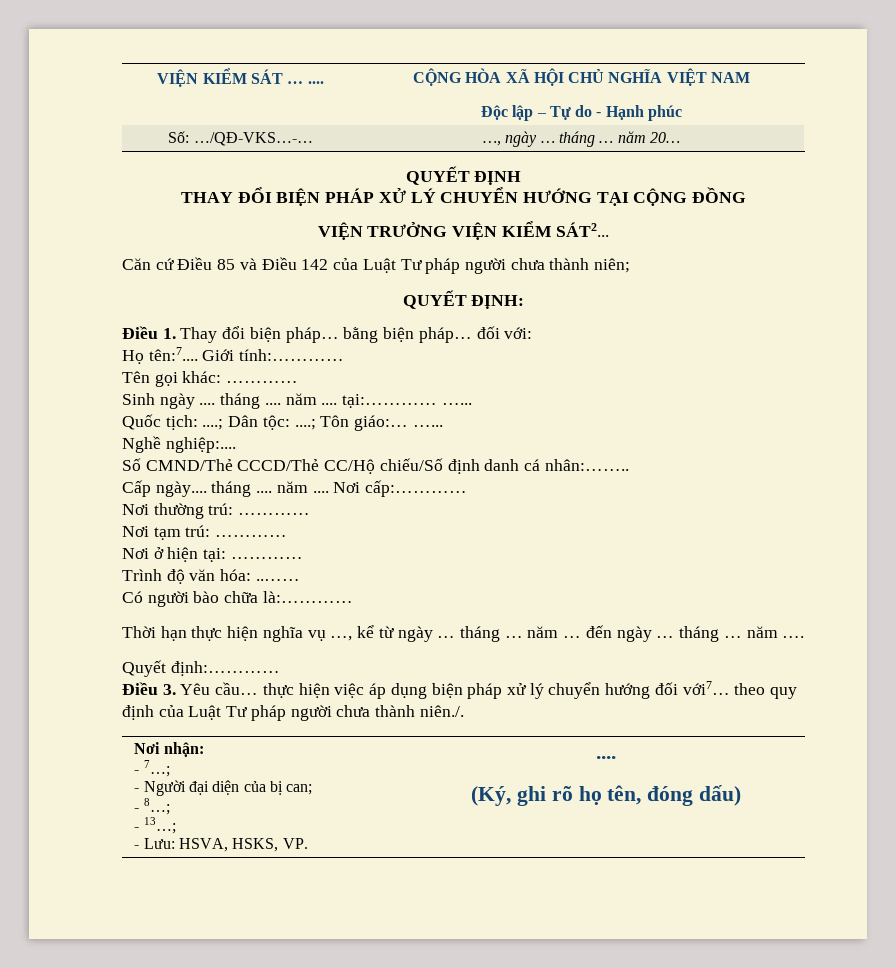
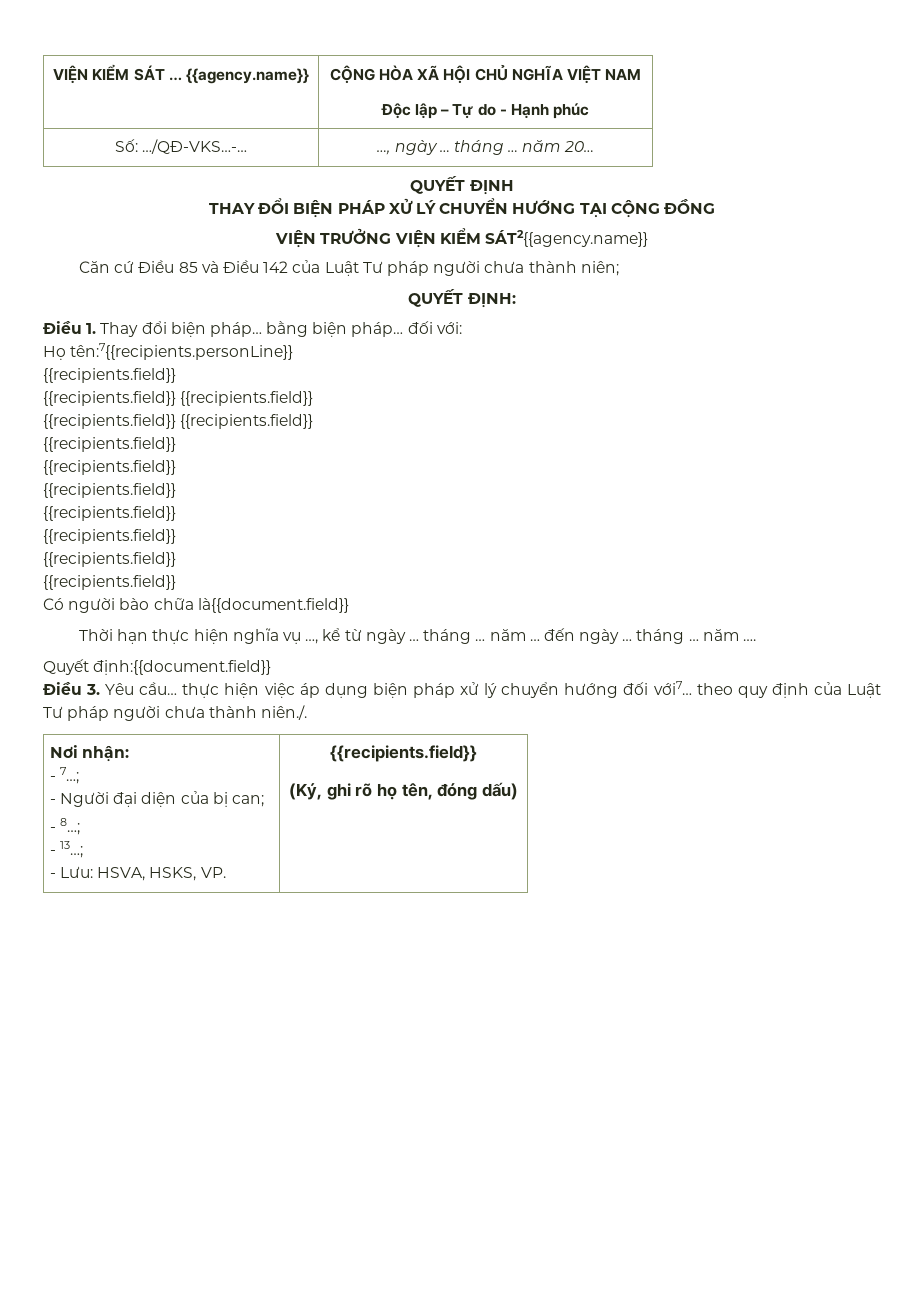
[307,81,324,84] .... -> [185,68,309,84] {{agency.name}}
[556,222,610,237] SÁT2... -> [484,230,648,247] SÁT2{{agency.name}}
[148,347,345,361] [122,371,299,387] [122,393,472,409] [122,414,443,431] [122,436,236,453] [122,458,629,474] [122,480,468,497] [122,503,311,519] [122,525,288,540] [122,547,303,562] [122,569,300,584] tên:7.... Giới tính:………… // Tên gọi khác: ………… // Sinh ngày .... tháng .... năm .... tại:………… …... // Quốc tịch: ....; Dân tộc: ....; Tôn giáo:… …... // Nghề nghiệp:.... // Số CMND/Thẻ CCCD/Thẻ CC/Hộ chiếu/Số định danh cá nhân:…….. // Cấp ngày.... tháng .... năm .... Nơi cấp:………… // Nơi thường trú: ………… // Nơi tạm trú: ………… // Nơi ở hiện tại: ………… // Trình độ văn hóa: ..…… -> [70,343,294,360] [43,368,176,383] [43,391,314,406] [43,414,314,429] [43,437,176,452] [43,460,176,475] [43,483,176,498] [43,506,176,521] [43,529,176,544] [43,552,176,567] [43,575,176,590] tên:7{{recipients.personLine}} // {{recipients.field}} // {{recipients.field}} {{recipients.field}} // {{recipients.field}} {{recipients.field}} // {{recipients.field}} // {{recipients.field}} // {{recipients.field}} // {{recipients.field}} // {{recipients.field}} // {{recipients.field}} // {{recipients.field}}
[262,591,353,603] là:………… -> [197,598,349,613] là{{document.field}}
[170,661,280,676] định:………… -> [93,660,272,675] định:{{document.field}}
[596,756,616,759] .... -> [330,745,477,762] {{recipients.field}}

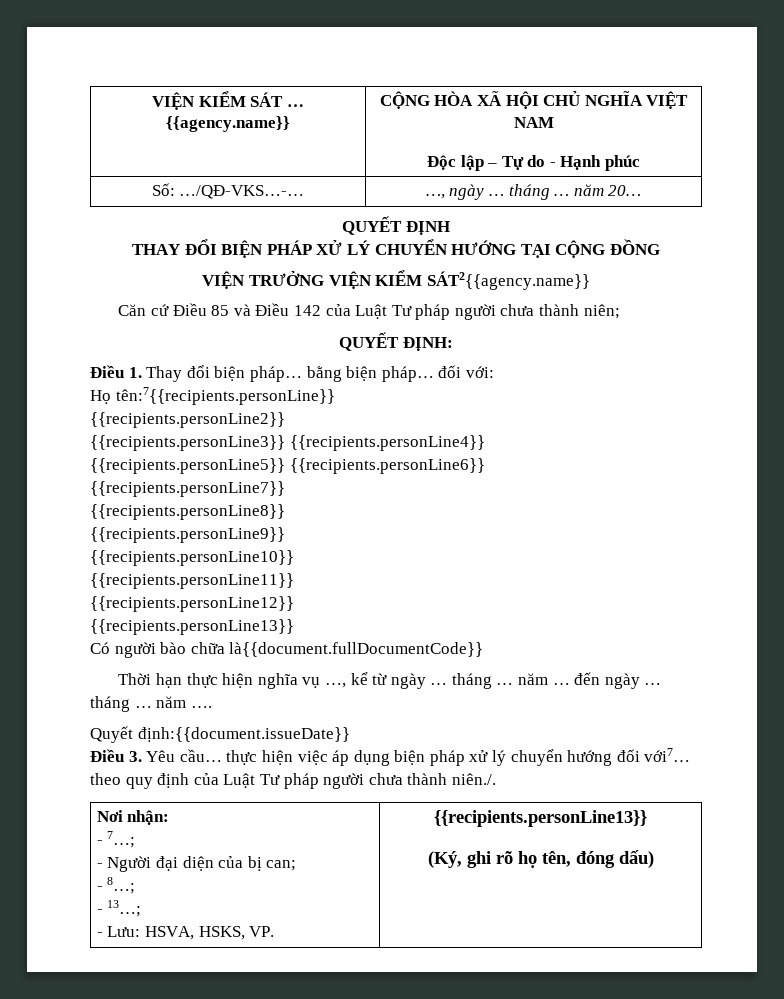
[43,368,176,383] [43,391,314,406] [43,414,314,429] [43,437,176,452] [43,460,176,475] [43,483,176,498] [43,506,176,521] [43,529,176,544] [43,552,176,567] [43,575,176,590] {{recipients.field}} // {{recipients.field}} {{recipients.field}} // {{recipients.field}} {{recipients.field}} // {{recipients.field}} // {{recipients.field}} // {{recipients.field}} // {{recipients.field}} // {{recipients.field}} // {{recipients.field}} // {{recipients.field}} -> [90,412,285,428] [90,435,485,451] [90,458,485,474] [90,481,285,497] [90,504,285,520] [90,527,285,543] [90,550,294,566] [90,573,294,589] [90,596,294,612] [90,619,294,635] {{recipients.personLine2}} // {{recipients.personLine3}} {{recipients.personLine4}} // {{recipients.personLine5}} {{recipients.personLine6}} // {{recipients.personLine7}} // {{recipients.personLine8}} // {{recipients.personLine9}} // {{recipients.personLine10}} // {{recipients.personLine11}} // {{recipients.personLine12}} // {{recipients.personLine13}}
[197,598,349,613] là{{document.field}} -> [229,642,484,657] là{{document.fullDocumentCode}}
[93,660,272,675] định:{{document.field}} -> [137,727,350,742] định:{{document.issueDate}}
[330,745,477,762] {{recipients.field}} -> [433,810,647,827] {{recipients.personLine13}}

